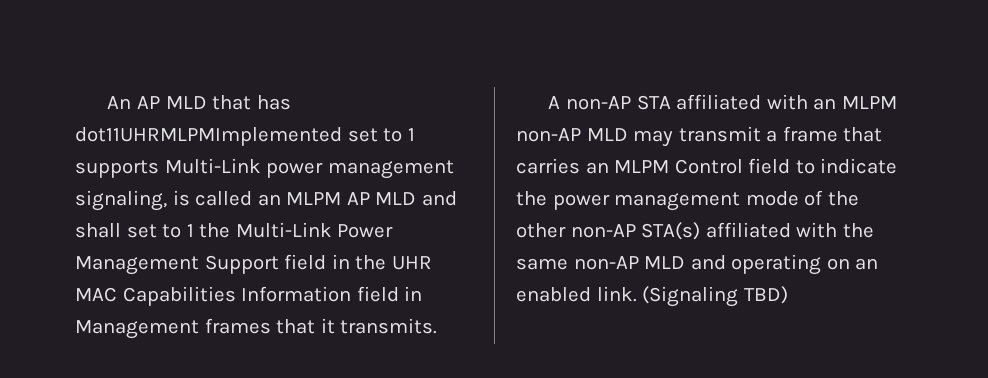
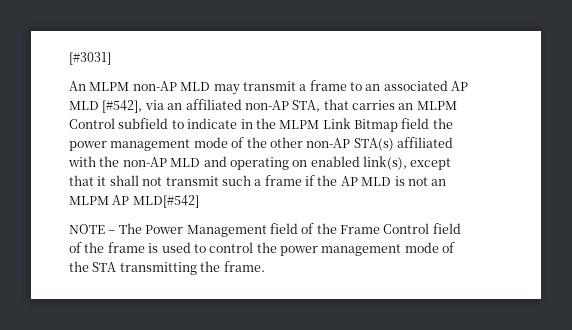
[107,95,291,110] [75,127,415,146] [75,158,454,179] [75,190,457,211] [75,222,394,238] [75,254,432,275] [75,286,423,306] [75,318,438,339] [548,94,837,110] An AP MLD that has dot11UHRMLPMImplemented set to 1 supports Multi-Link power management signaling, is called an MLPM AP MLD and shall set to 1 the Multi-Link Power Management Support field in the UHR MAC Capabilities Information field in Management frames that it transmits. // A non-AP STA affiliated with an -> [69,52,111,65] [69,81,86,91] [#3031] // An
(838, 134) none -> [350,80,469,91] [69,99,321,113] to an associated AP MLD [#542], via an affiliated non-AP STA,
[748,158,791,174] field -> [118,118,169,129] subfield
(898, 166) none -> [240,118,430,132] in the MLPM Link Bitmap field
[516,258,568,270] same -> (120, 161) none
[855,258,879,270] [516,286,788,307] an enabled link. (Signaling TBD) -> [310,156,452,170] [69,175,447,186] [69,195,199,208] [69,223,461,237] [69,242,456,256] [69,261,265,275] enabled link(s), except that it shall not transmit such a frame if the AP MLD is not an MLPM AP MLD[#542] // NOTE – The Power Management field of the Frame Control field of the frame is used to control the power management mode of the STA transmitting the frame.

